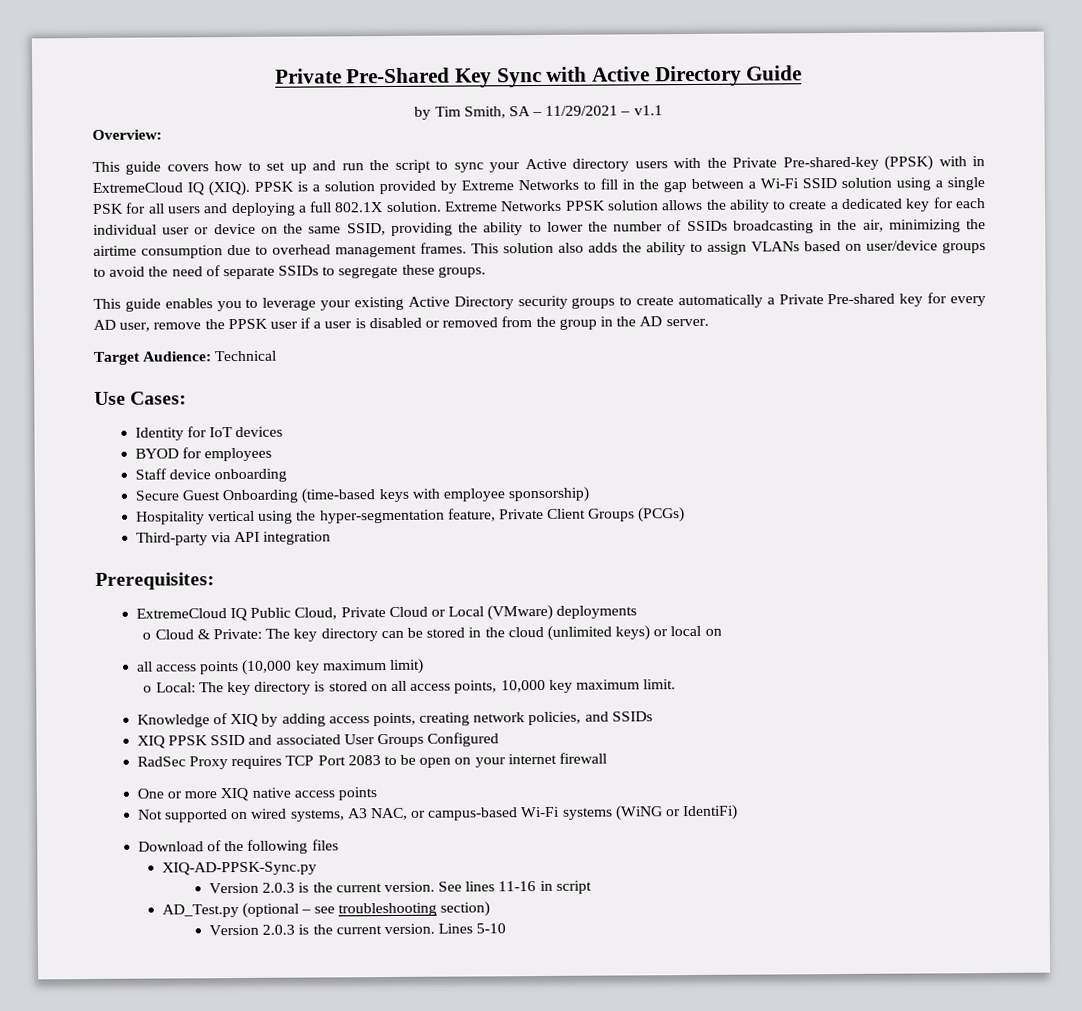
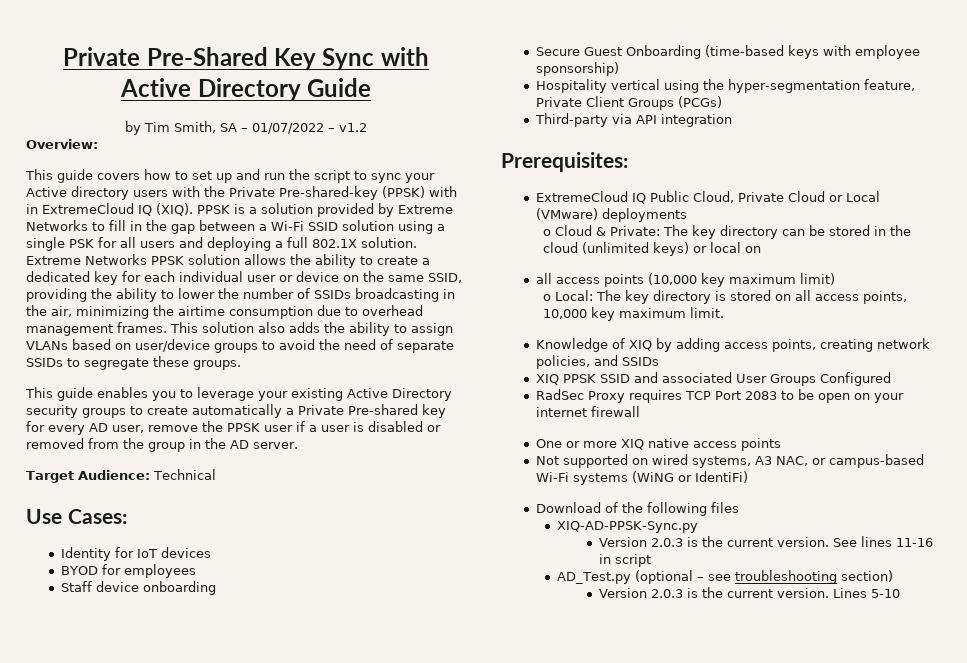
[545,105,663,116] 11/29/2021 – v1.1 -> [252,123,367,134] 01/07/2022 – v1.2

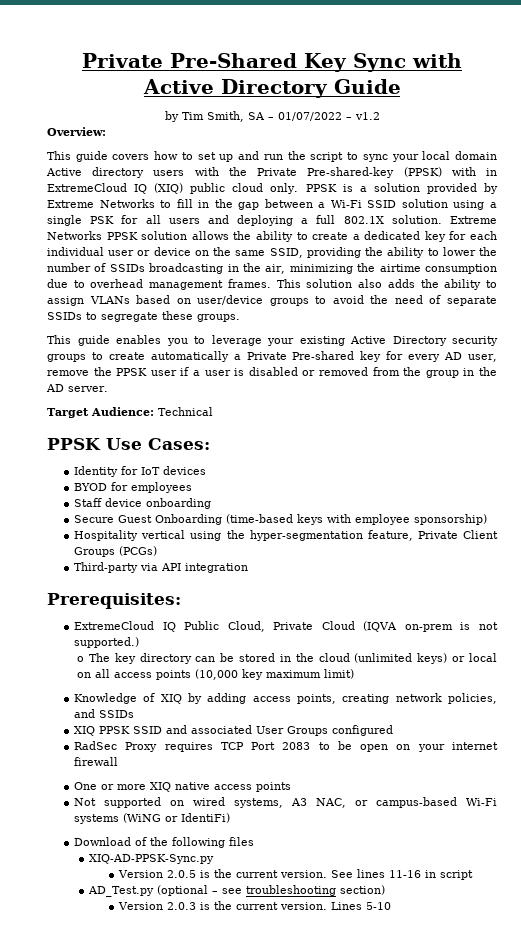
(435, 178) none -> [422,151,497,160] local domain
[156,203,193,216] (XIQ). -> [154,183,299,194] (XIQ) public cloud only.
(216, 474) none -> [47,438,101,450] PPSK
[829,191,881,202] [536,208,688,222] [542,225,660,236] or Local (VMware) deployments // o Cloud & Private: -> [363,621,499,632] [74,637,140,648] [77,656,85,662] (IQVA on-prem is not supported.) // o
(761, 249) // -> (92, 675) none
[542,290,907,304] [542,307,724,321] // o Local: The key directory is stored on all access points, 10,000 key maximum limit. -> (355, 674) none
[820,372,892,386] Configured -> [332,725,394,736] configured
[651,538,684,547] 2.0.3 -> [167,870,197,878] 2.0.5

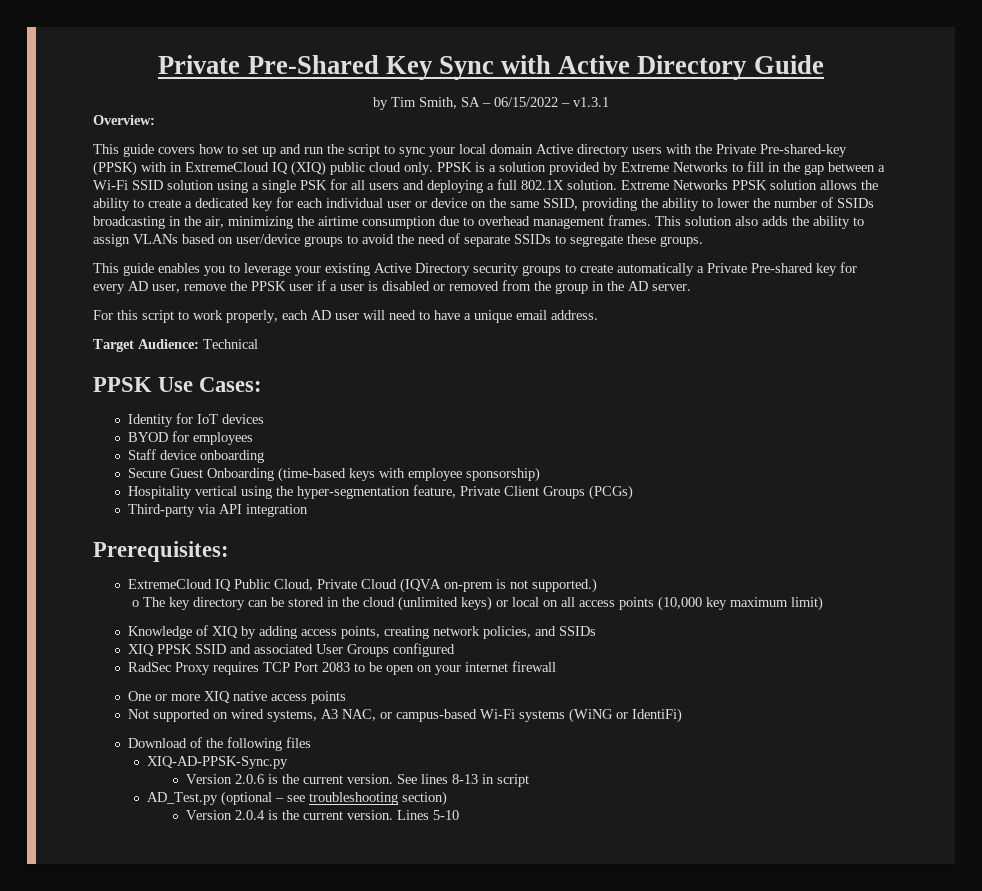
[277,112,380,121] 01/07/2022 – v1.2 -> [494,97,609,107] 06/15/2022 – v1.3.1
(108, 389) none -> [93,310,598,323] // For this script to work properly, each AD user will need to have a unique email address.
[167,870,197,878] 2.0.5 -> [235,774,265,784] 2.0.6
[389,870,422,878] 11-16 -> [452,774,479,784] 8-13
[167,902,197,910] 2.0.3 -> [235,810,266,820] 2.0.4

